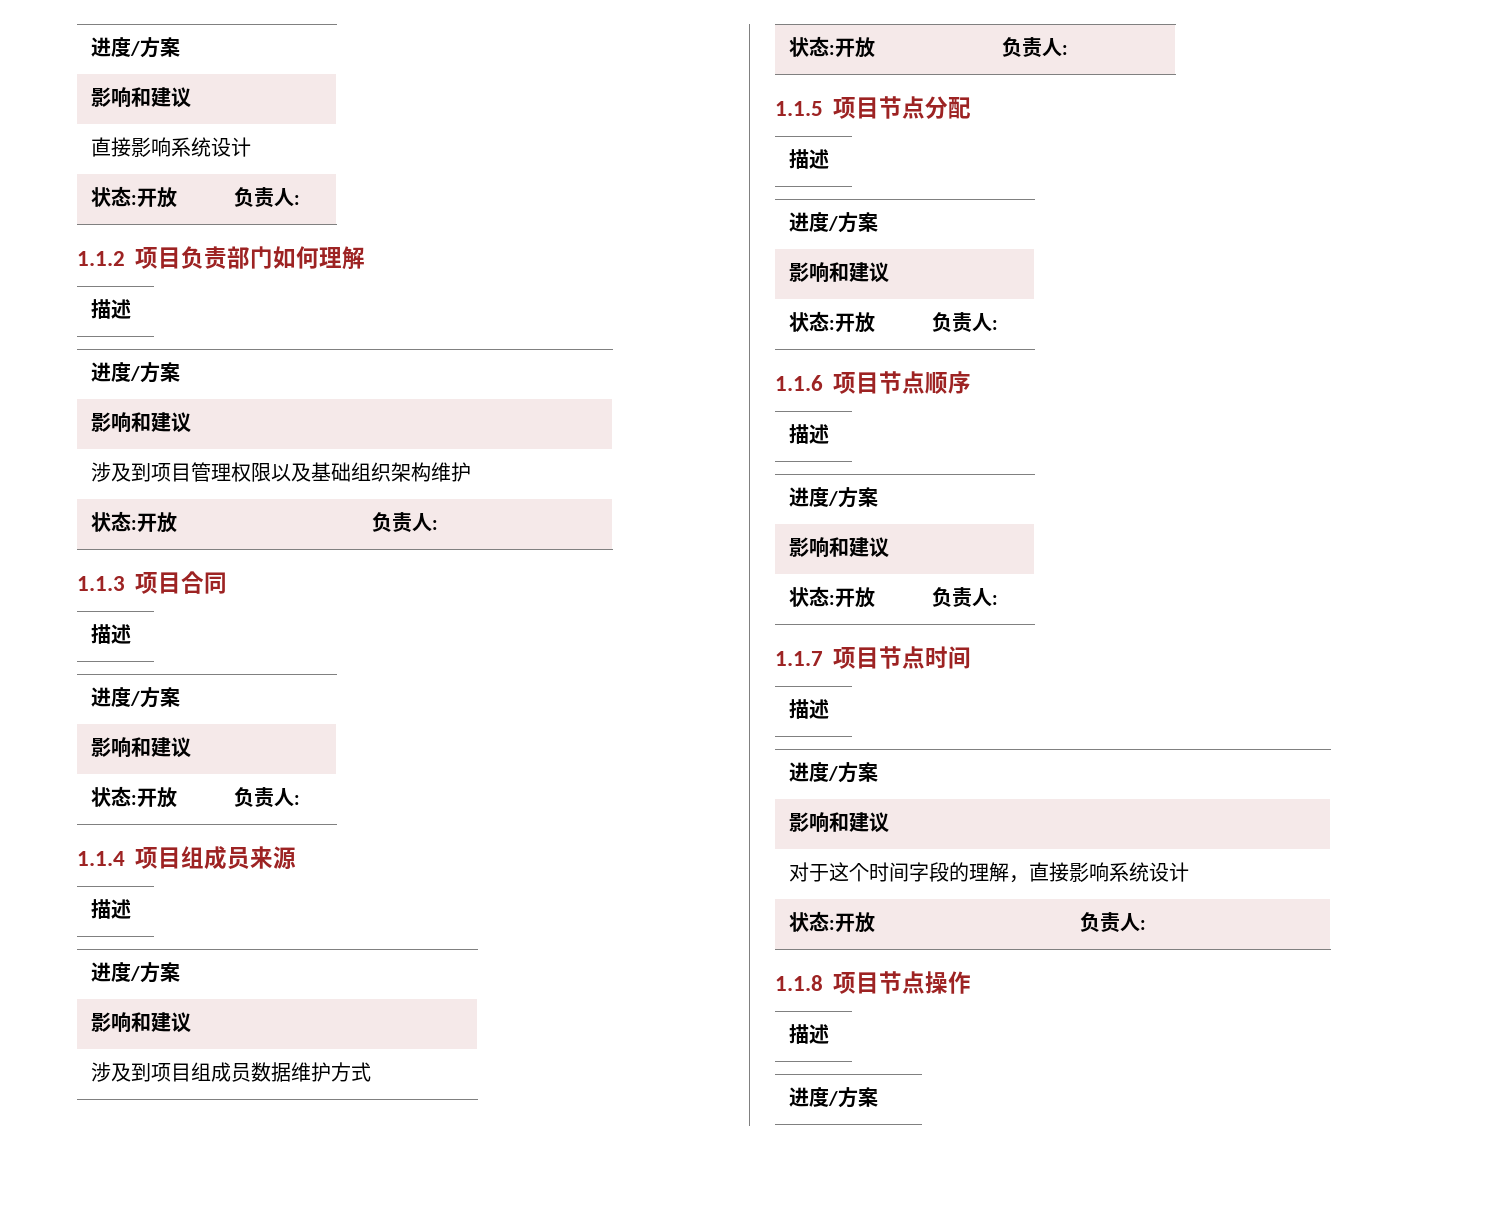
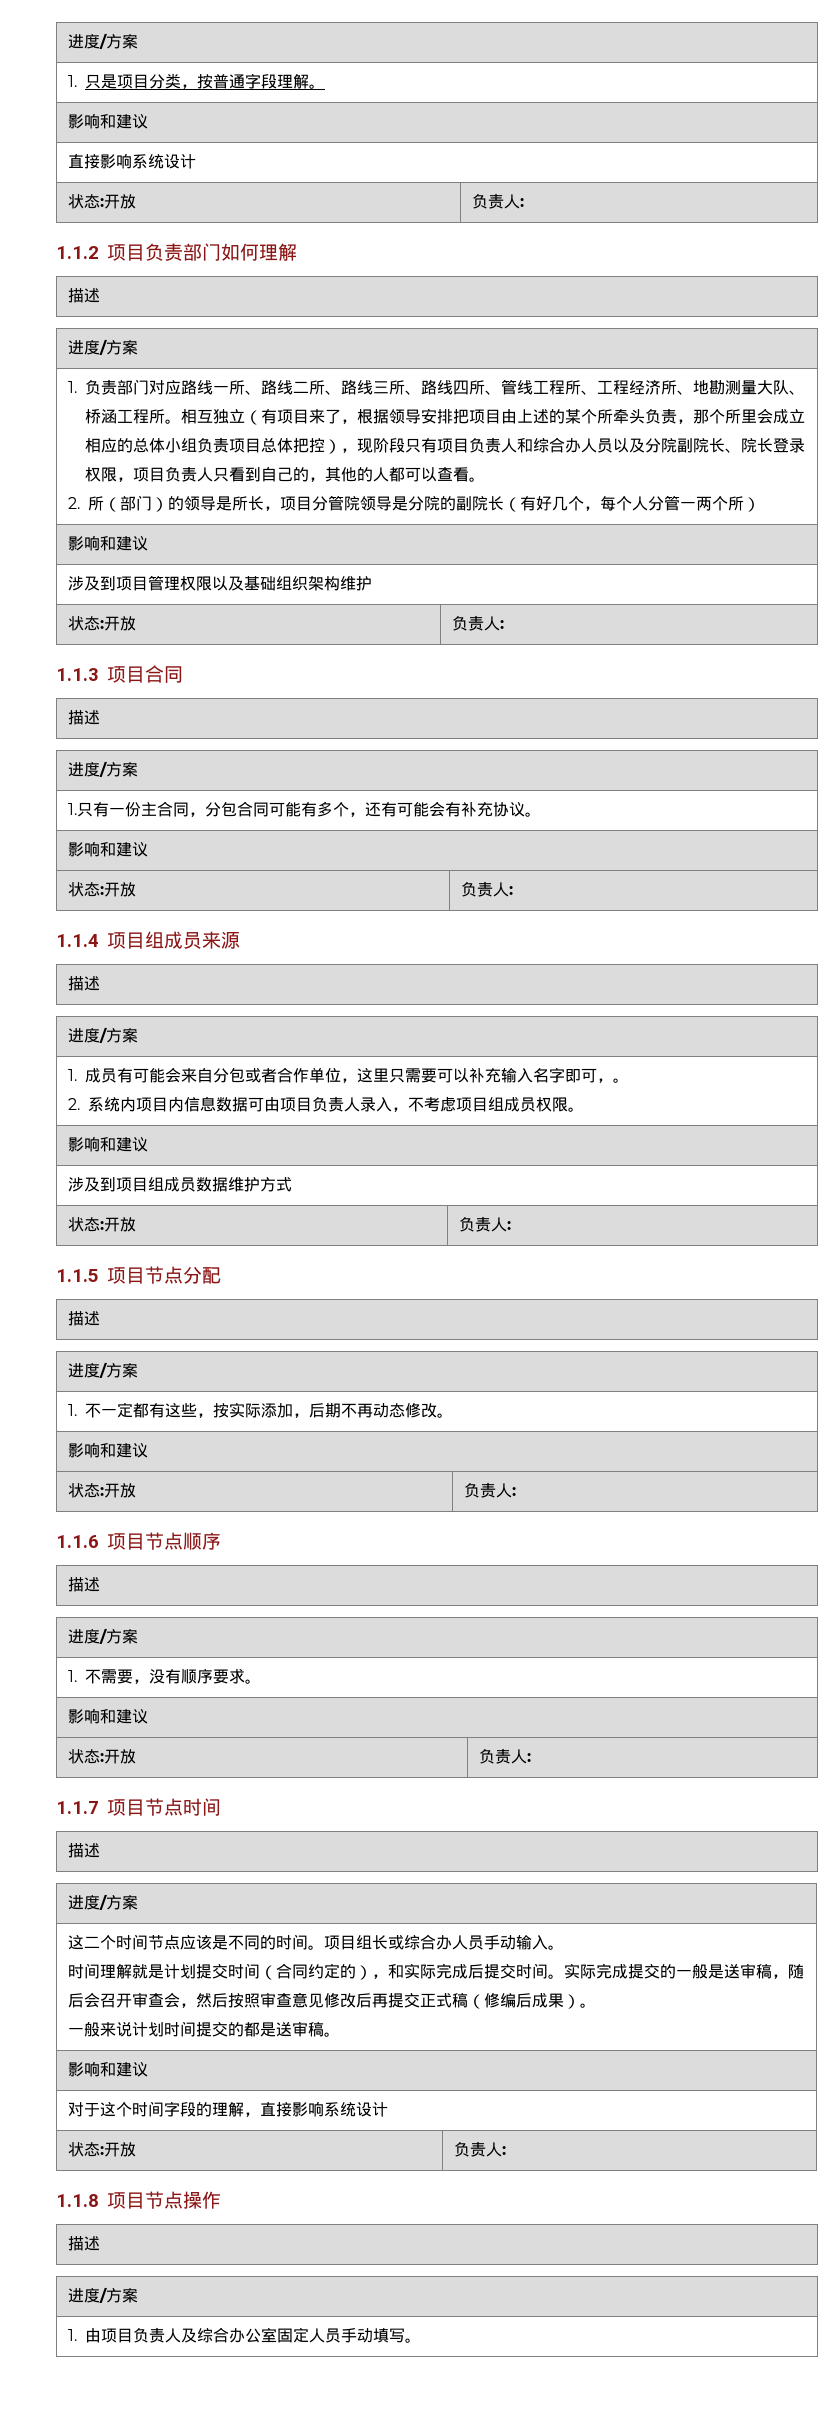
[91,37,181,58] 进度/方案 -> [67,33,138,49] [67,73,325,89] 进度/方案 // 1.只是项目分类，按普通字段理解。
(181, 372) none -> [67,379,805,395] [84,408,805,425] [84,437,805,454] [84,466,485,482] [67,495,760,512] // 1.负责部门对应路线一所、路线二所、路线三所、路线四所、管线工程所、工程经济所、地勘测量大队、桥涵工程所。相互独立（有项目来了，根据领导安排把项目由上述的某个所牵头负责，那个所里会成立相应的总体小组负责项目总体把控），现阶段只有项目负责人和综合办人员以及分院副院长、院长登录权限，项目负责人只看到自己的，其他的人都可以查看。 // 2.所（部门）的领导是所长，项目分管院领导是分院的副院长（有好几个，每个人分管一两个所）
(181, 697) none -> [67,801,541,817] // 1.只有一份主合同，分包合同可能有多个，还有可能会有补充协议。
(181, 972) none -> [67,1067,629,1083] [67,1096,584,1112] // 1.成员有可能会来自分包或者合作单位，这里只需要可以补充输入名字即可，。 // 2.系统内项目内信息数据可由项目负责人录入，不考虑项目组成员权限。
(879, 222) none -> [67,1402,453,1418] // 1.不一定都有这些，按实际添加，后期不再动态修改。
(879, 497) none -> [67,1668,261,1684] // 1.不需要，没有顺序要求。
(879, 772) none -> [67,1934,564,1950] [67,1963,804,1980] [67,1992,596,2009] [67,2021,340,2037] // 这二个时间节点应该是不同的时间。项目组长或综合办人员手动输入。 // 时间理解就是计划提交时间（合同约定的），和实际完成后提交时间。实际完成提交的一般是送审稿，随后会召开审查会，然后按照审查意见修改后再提交正式稿（修编后成果）。 // 一般来说计划时间提交的都是送审稿。
(879, 1097) none -> [67,2327,421,2343] // 1.由项目负责人及综合办公室固定人员手动填写。

